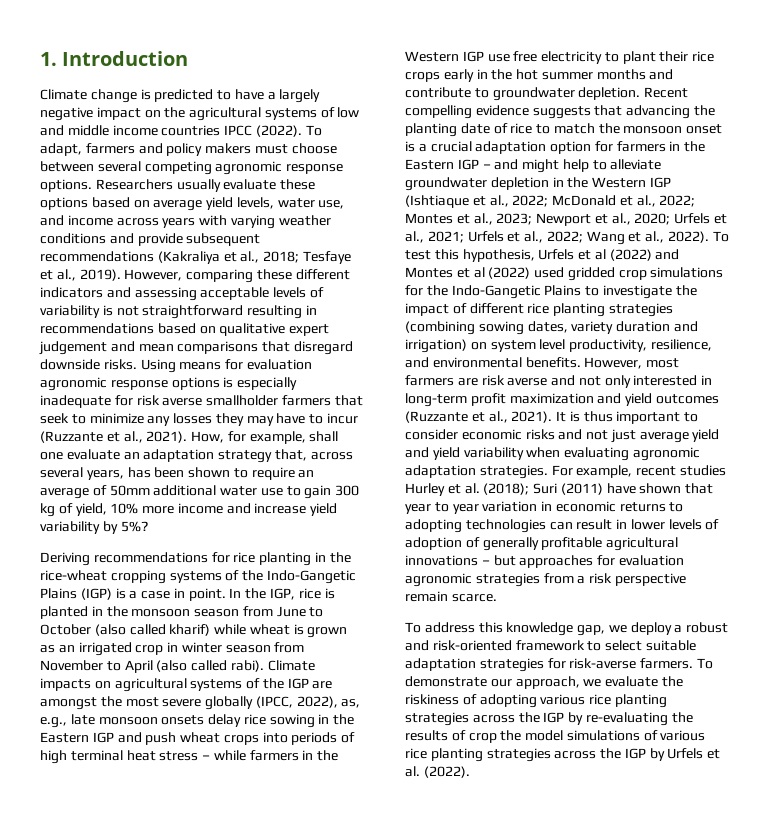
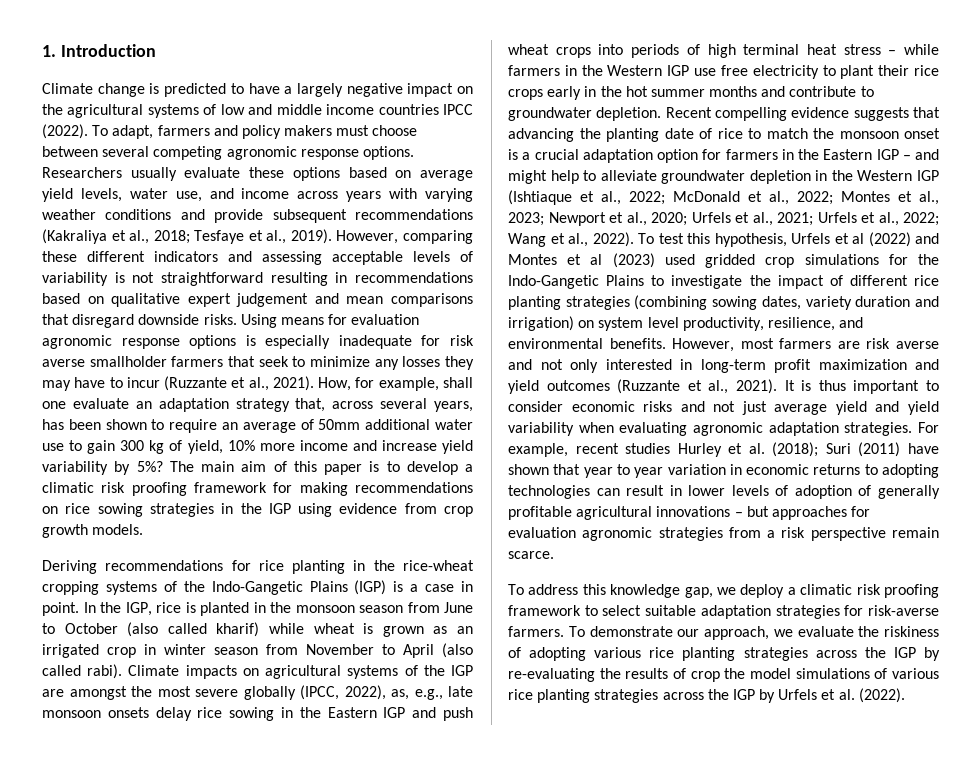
(148, 526) none -> [169,461,473,475] [42,482,473,496] [42,503,474,517] [42,524,144,538] The main aim of this paper is to develop a climatic risk proofing framework for making recommendations on rice sowing strategies in the IGP using evidence from crop growth models.
[488,267,531,279] (2022) -> [612,253,655,268] (2023)
[686,622,729,633] [405,640,512,651] robust and risk-oriented -> [800,584,939,598] climatic risk proofing

